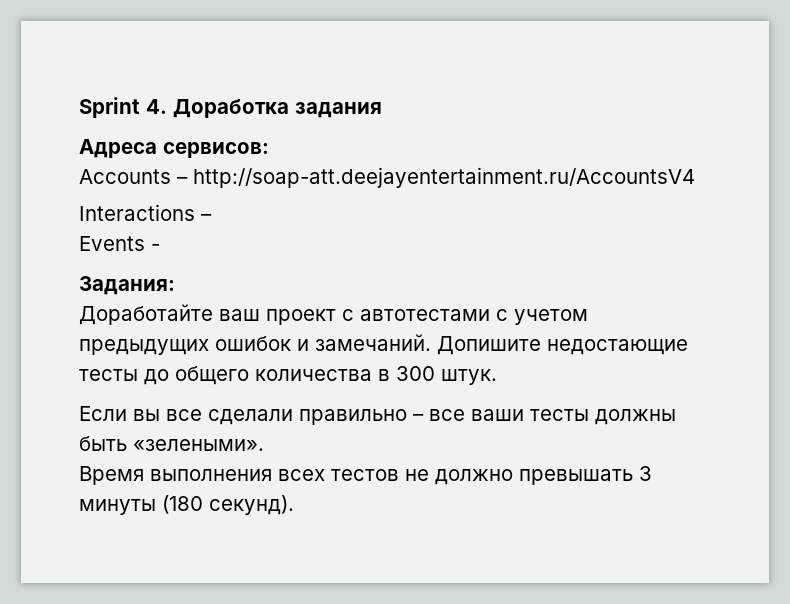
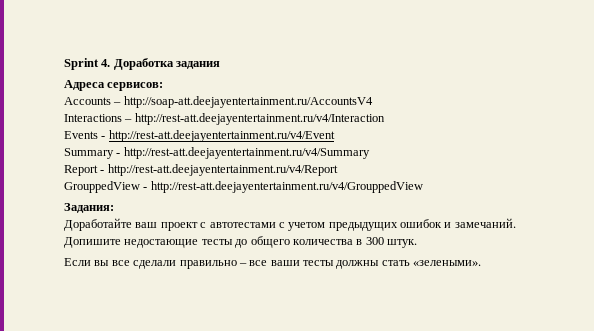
(212, 217) none -> [134,113,385,125] http://rest-att.deejayentertainment.ru/v4/Interaction
(160, 247) none -> [108,130,335,142] [64,147,370,159] [64,164,338,176] [64,181,423,193] http://rest-att.deejayentertainment.ru/v4/Event // Summary - http://rest-att.deejayentertainment.ru/v4/Summary // Report - http://rest-att.deejayentertainment.ru/v4/Report // GrouppedView - http://rest-att.deejayentertainment.ru/v4/GrouppedView
[79,436,127,451] быть -> [381,260,410,266] стать
[79,466,652,485] [79,495,294,515] // Время выполнения всех тестов не должно превышать 3 минуты (180 секунд). -> (482, 263) none

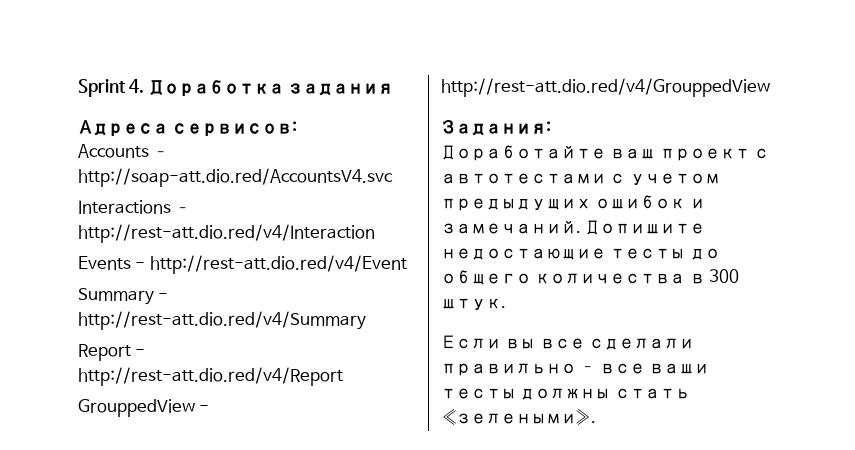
[123,96,373,108] http://soap-att.deejayentertainment.ru/AccountsV4 -> [78,168,393,187] http://soap-att.dio.red/AccountsV4.svc
[134,113,385,125] http://rest-att.deejayentertainment.ru/v4/Interaction -> [78,224,375,243] http://rest-att.dio.red/v4/Interaction
[108,130,335,142] http://rest-att.deejayentertainment.ru/v4/Event -> [149,255,407,274] http://rest-att.dio.red/v4/Event
[123,147,370,159] http://rest-att.deejayentertainment.ru/v4/Summary -> [78,311,366,330] http://rest-att.dio.red/v4/Summary
[107,164,338,176] http://rest-att.deejayentertainment.ru/v4/Report -> [78,367,343,386] http://rest-att.dio.red/v4/Report
[150,181,423,193] http://rest-att.deejayentertainment.ru/v4/GrouppedView -> [441,78,770,97] http://rest-att.dio.red/v4/GrouppedView

